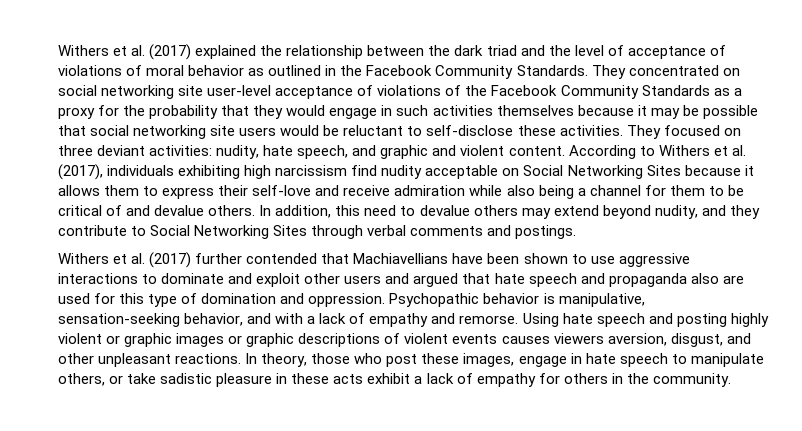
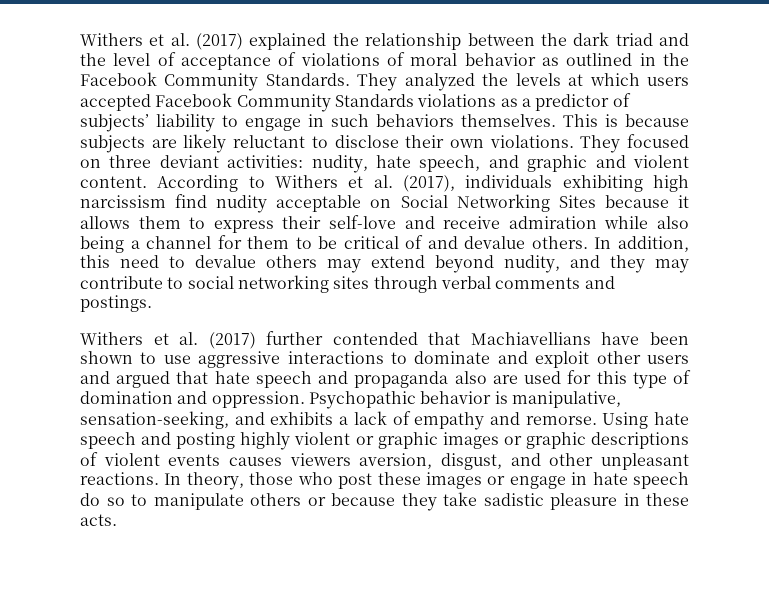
[628,65,740,76] [58,85,488,99] concentrated on social networking site user-level acceptance of violations of the -> [404,73,690,91] [80,94,151,111] analyzed the levels at which users accepted
(710, 90) none -> [417,94,497,107] violations
[58,105,758,119] [58,125,623,139] proxy for the probability that they would engage in such activities themselves because it may be possible that social networking site users would be reluctant to self-disclose these activities. -> [535,93,631,111] [80,114,689,132] [80,134,574,153] predictor of subjects’ liability to engage in such behaviors themselves. This is because subjects are likely reluctant to disclose their own violations.
(760, 212) none -> [655,259,689,273] may
[150,225,308,239] Social Networking Sites -> [187,275,370,293] social networking sites
[58,313,304,327] sensation-seeking behavior, and with -> [80,411,334,429] sensation-seeking, and exhibits
[463,353,515,367] images, -> [425,472,506,489] images or
[671,353,764,367] [58,373,124,386] to manipulate others, or -> [80,493,437,511] do so to manipulate others or because they
[333,373,731,387] acts exhibit a lack of empathy for others in the community. -> [80,514,117,526] acts.

